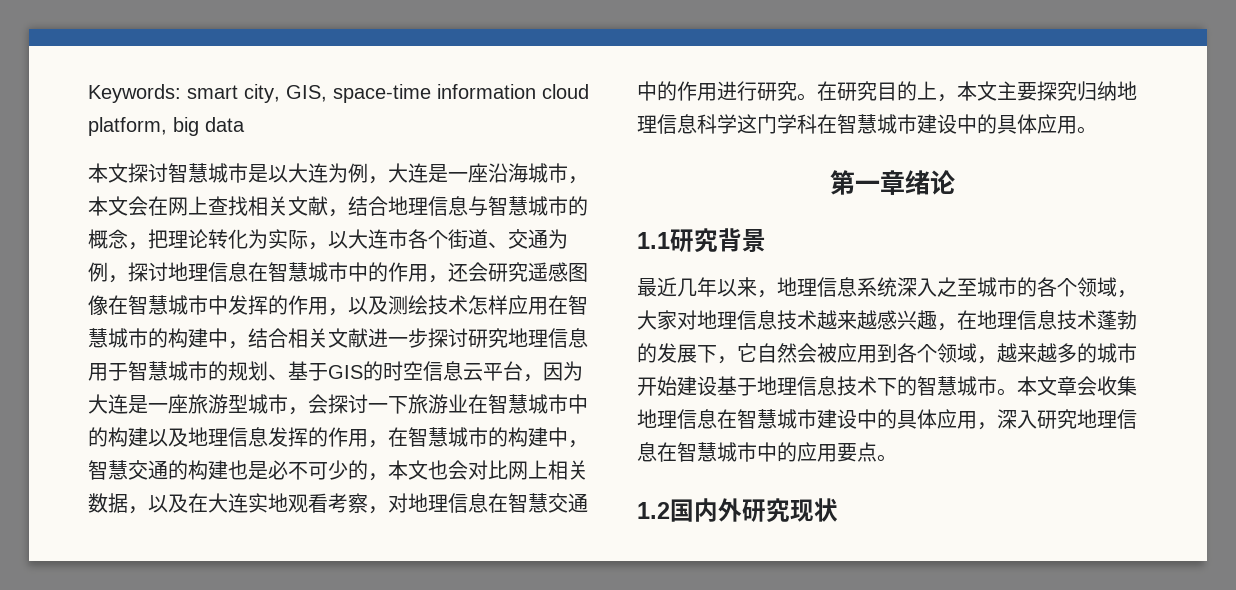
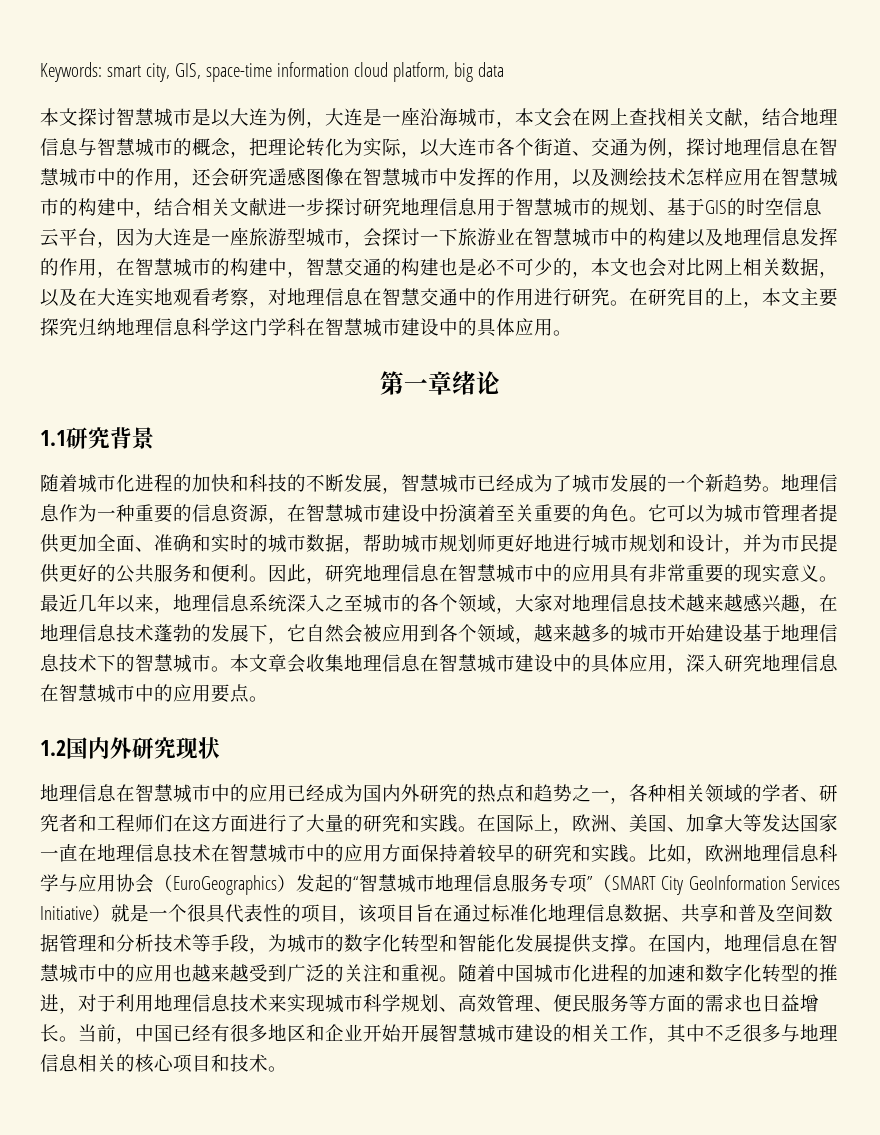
(766, 240) none -> [40,474,838,494] [40,504,838,524] [40,534,838,554] [40,564,838,584] 随着城市化进程的加快和科技的不断发展，智慧城市已经成为了城市发展的一个新趋势。地理信息作为一种重要的信息资源，在智慧城市建设中扮演着至关重要的角色。它可以为城市管理者提供更加全面、准确和实时的城市数据，帮助城市规划师更好地进行城市规划和设计，并为市民提供更好的公共服务和便利。因此，研究地理信息在智慧城市中的应用具有非常重要的现实意义。
(838, 510) none -> [40,784,838,804] [40,814,838,834] [40,844,838,864] [40,874,841,895] [40,904,833,924] [40,933,838,954] [40,963,838,983] [40,994,819,1014] [40,1024,838,1044] [40,1054,287,1073] // 地理信息在智慧城市中的应用已经成为国内外研究的热点和趋势之一，各种相关领域的学者、研究者和工程师们在这方面进行了大量的研究和实践。在国际上，欧洲、美国、加拿大等发达国家一直在地理信息技术在智慧城市中的应用方面保持着较早的研究和实践。比如，欧洲地理信息科学与应用协会（EuroGeographics）发起的“智慧城市地理信息服务专项”（SMART City GeoInformation Services Initiative）就是一个很具代表性的项目，该项目旨在通过标准化地理信息数据、共享和普及空间数据管理和分析技术等手段，为城市的数字化转型和智能化发展提供支撑。在国内，地理信息在智慧城市中的应用也越来越受到广泛的关注和重视。随着中国城市化进程的加速和数字化转型的推进，对于利用地理信息技术来实现城市科学规划、高效管理、便民服务等方面的需求也日益增长。当前，中国已经有很多地区和企业开始开展智慧城市建设的相关工作，其中不乏很多与地理信息相关的核心项目和技术。

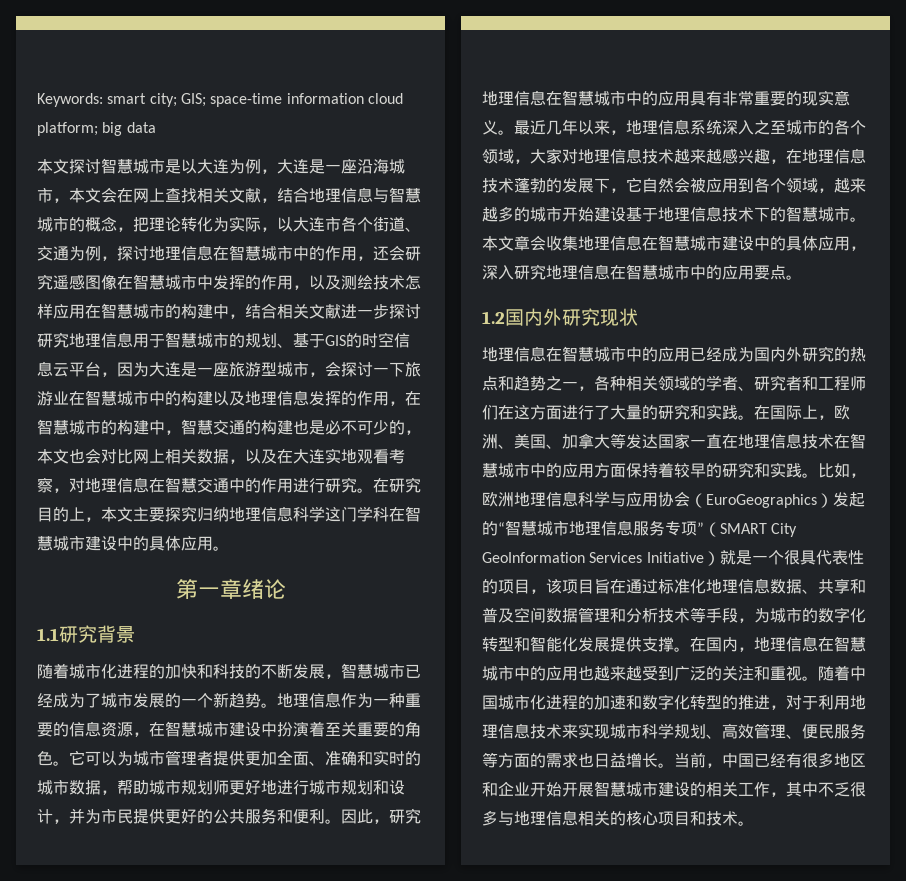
[145,63,201,82] city, GIS, -> [149,93,206,107] city; GIS;
[392,62,449,82] platform, -> [37,122,98,136] platform;

